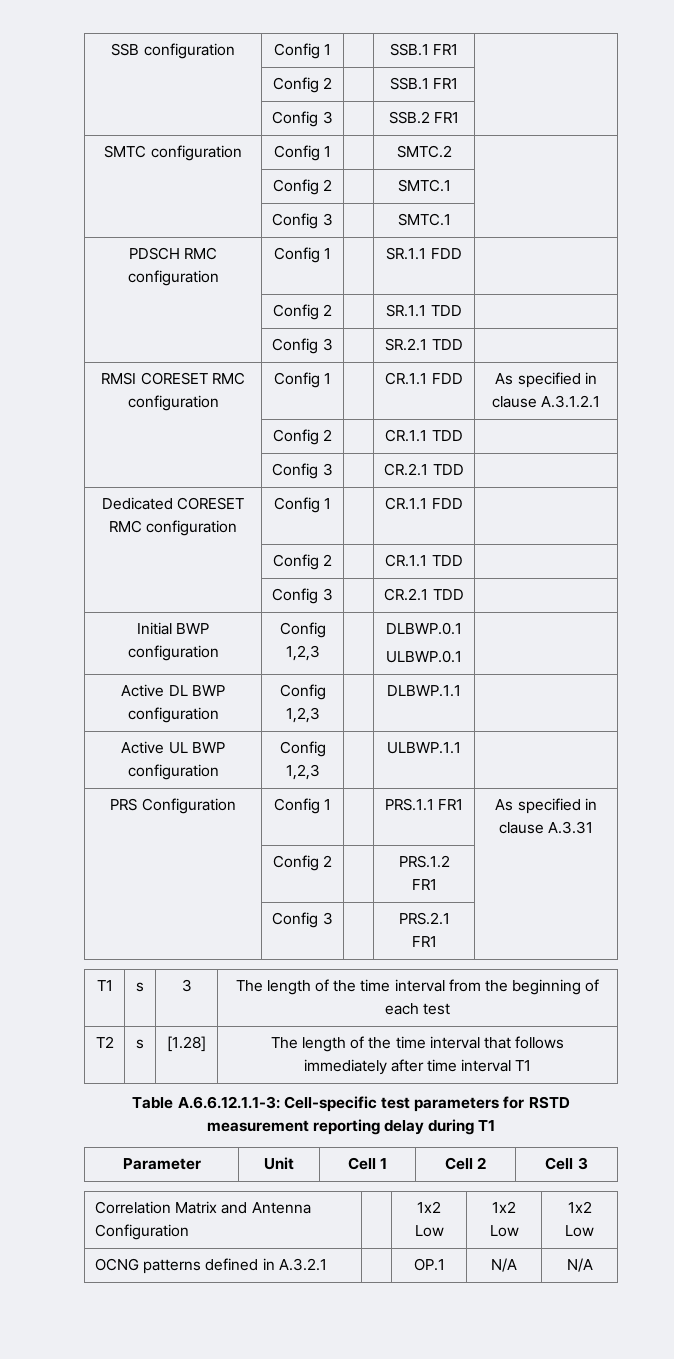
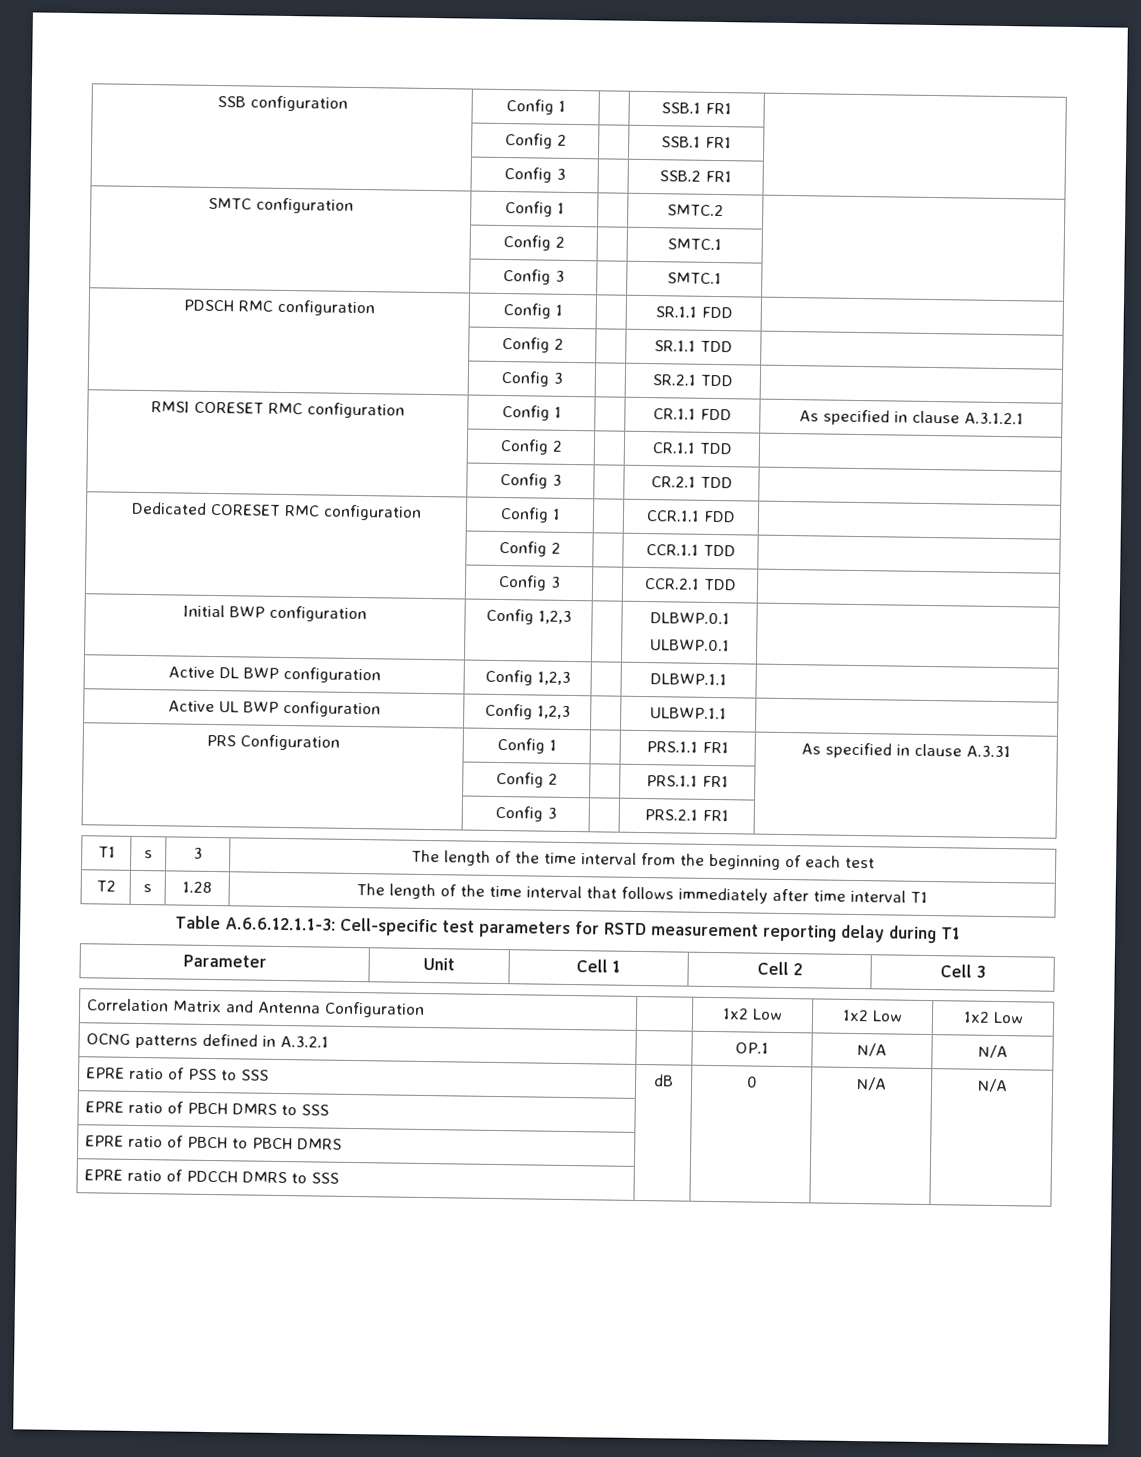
[385,497,463,510] [272,554,333,570] [385,554,463,567] [272,588,333,604] [384,588,429,601] CR.1.1 FDD | // | Config 2 | | CR.1.1 TDD | // | Config 3 | | CR.2.1 -> [646,510,736,523] [498,540,561,557] [645,544,736,557] [497,574,561,591] [643,578,700,590] CCR.1.1 FDD | // | Config 2 | | CCR.1.1 TDD | // | Config 3 | | CCR.2.1
[398,855,450,868] PRS.1.2 -> [646,775,698,787] PRS.1.1
[167,1036,206,1052] [1.28] -> [182,881,212,894] 1.28
(593, 1265) none -> [86,1067,270,1081] [654,1074,674,1087] [746,1076,758,1088] [856,1077,887,1091] [976,1078,1008,1093] [85,1101,330,1116] [85,1135,343,1150] [84,1169,340,1184] // EPRE ratio of PSS to SSS | dB | 0 | N/A | N/A // EPRE ratio of PBCH DMRS to SSS | | | | // EPRE ratio of PBCH to PBCH DMRS | | | | // EPRE ratio of PDCCH DMRS to SSS | | | |

